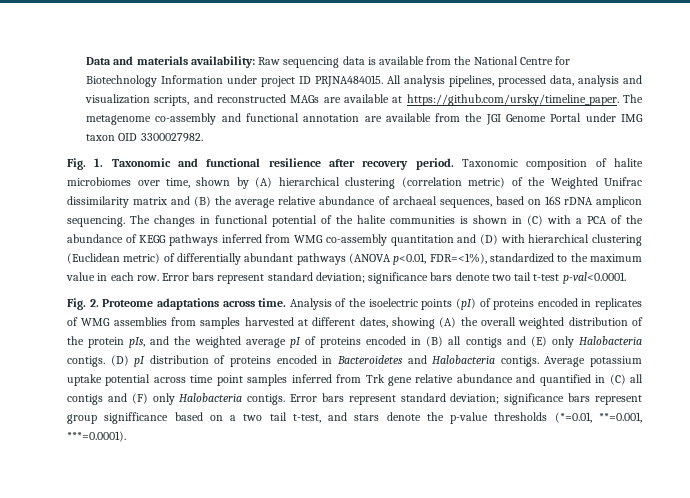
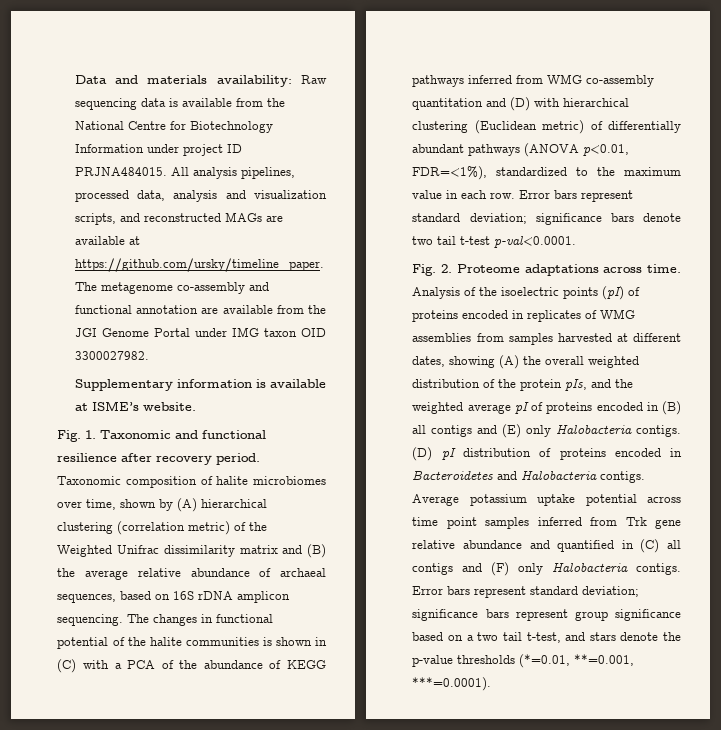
(203, 137) none -> [74,379,326,391] [74,401,196,411] // Supplementary information is available at ISME’s website.
[104,412,169,424] signifficance -> [615,609,681,621] significance

